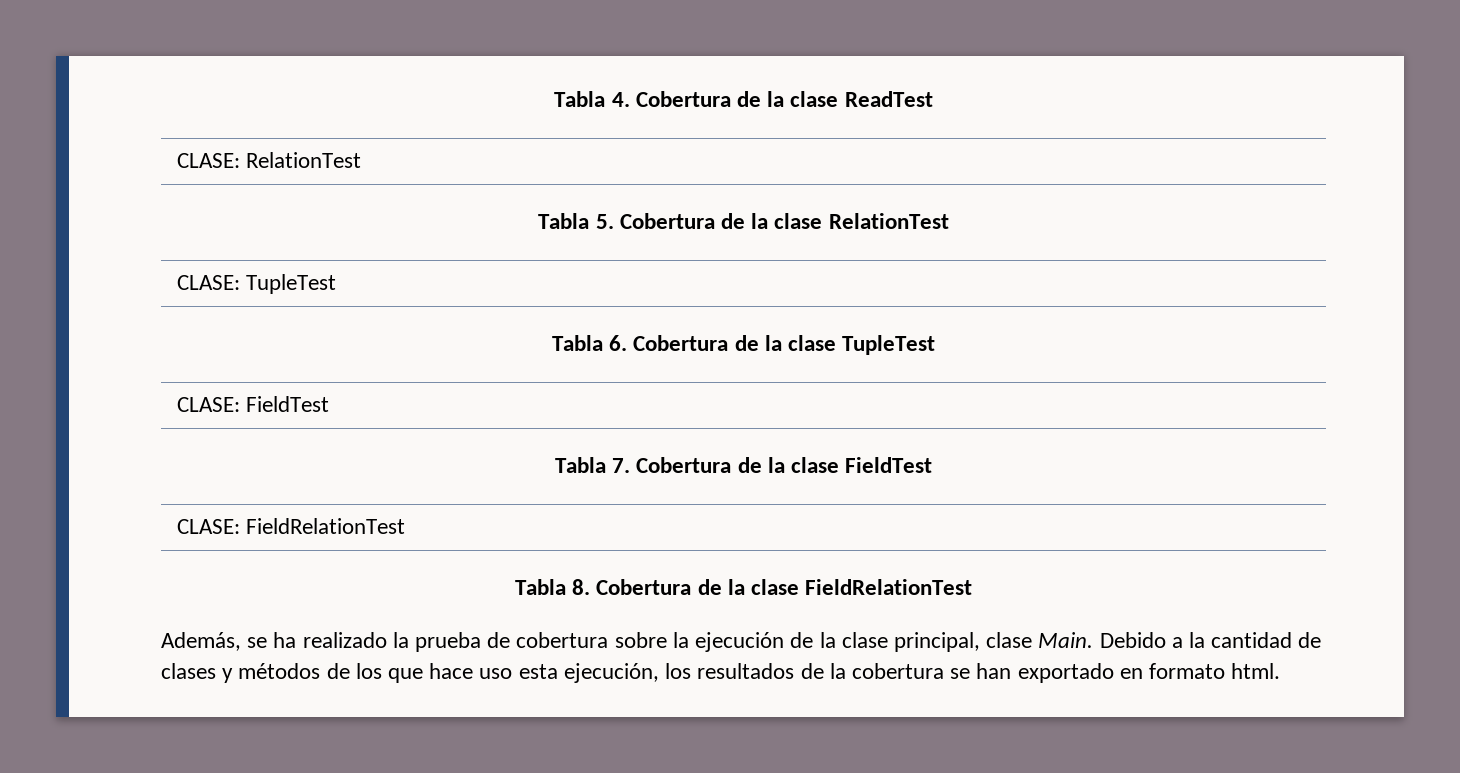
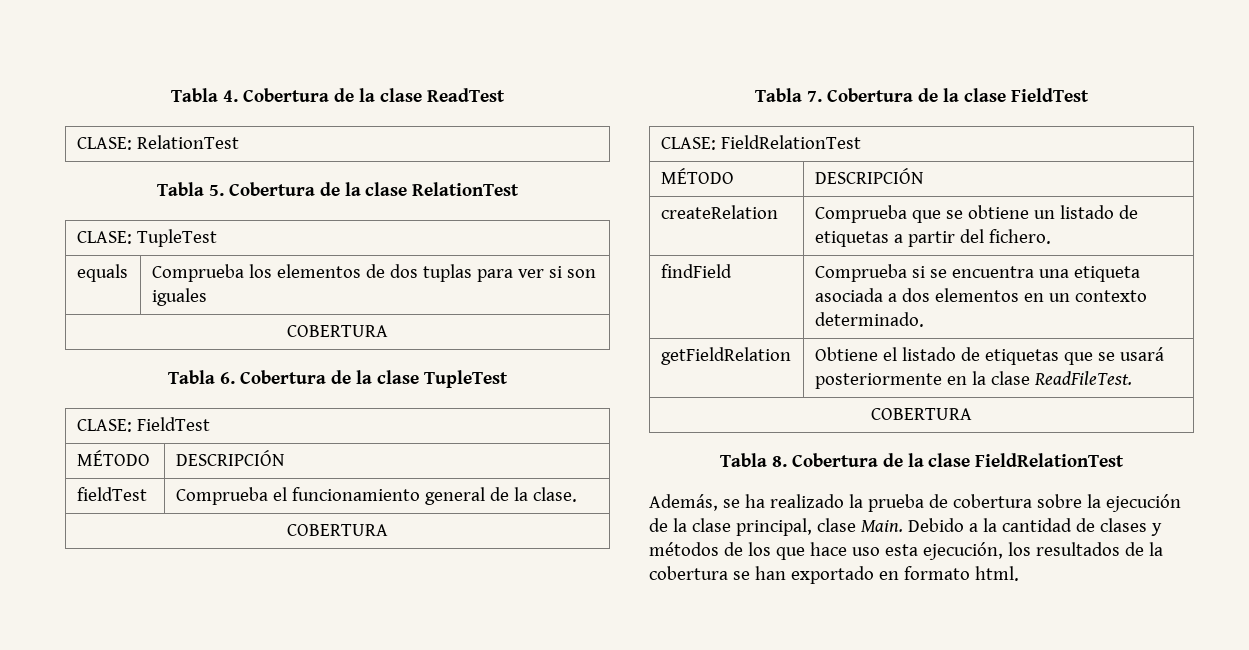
(336, 284) none -> [76,264,128,282] [151,264,596,282] [151,288,207,306] [287,325,388,337] // equals | Comprueba los elementos de dos tuplas para ver si son iguales // COBERTURA
(329, 404) none -> [76,450,150,466] [175,450,284,466] [76,487,147,501] [175,487,577,505] [287,524,388,536] // MÉTODO | DESCRIPCIÓN // fieldTest | Comprueba el funcionamiento general de la clase. // COBERTURA
(405, 526) none -> [660,168,734,184] [814,168,923,184] [660,205,778,219] [814,205,1138,223] [814,229,1051,247] [660,264,732,278] [814,264,1140,282] [814,288,1147,302] [814,312,924,327] [660,347,791,365] [814,347,1164,365] [814,371,1132,389] [871,408,972,420] // MÉTODO | DESCRIPCIÓN // createRelation | Comprueba que se obtiene un listado de etiquetas a partir del fichero. // findField | Comprueba si se encuentra una etiqueta asociada a dos elementos en un contexto determinado. // getFieldRelation | Obtiene el listado de etiquetas que se usará posteriormente en la clase ReadFileTest. // COBERTURA

